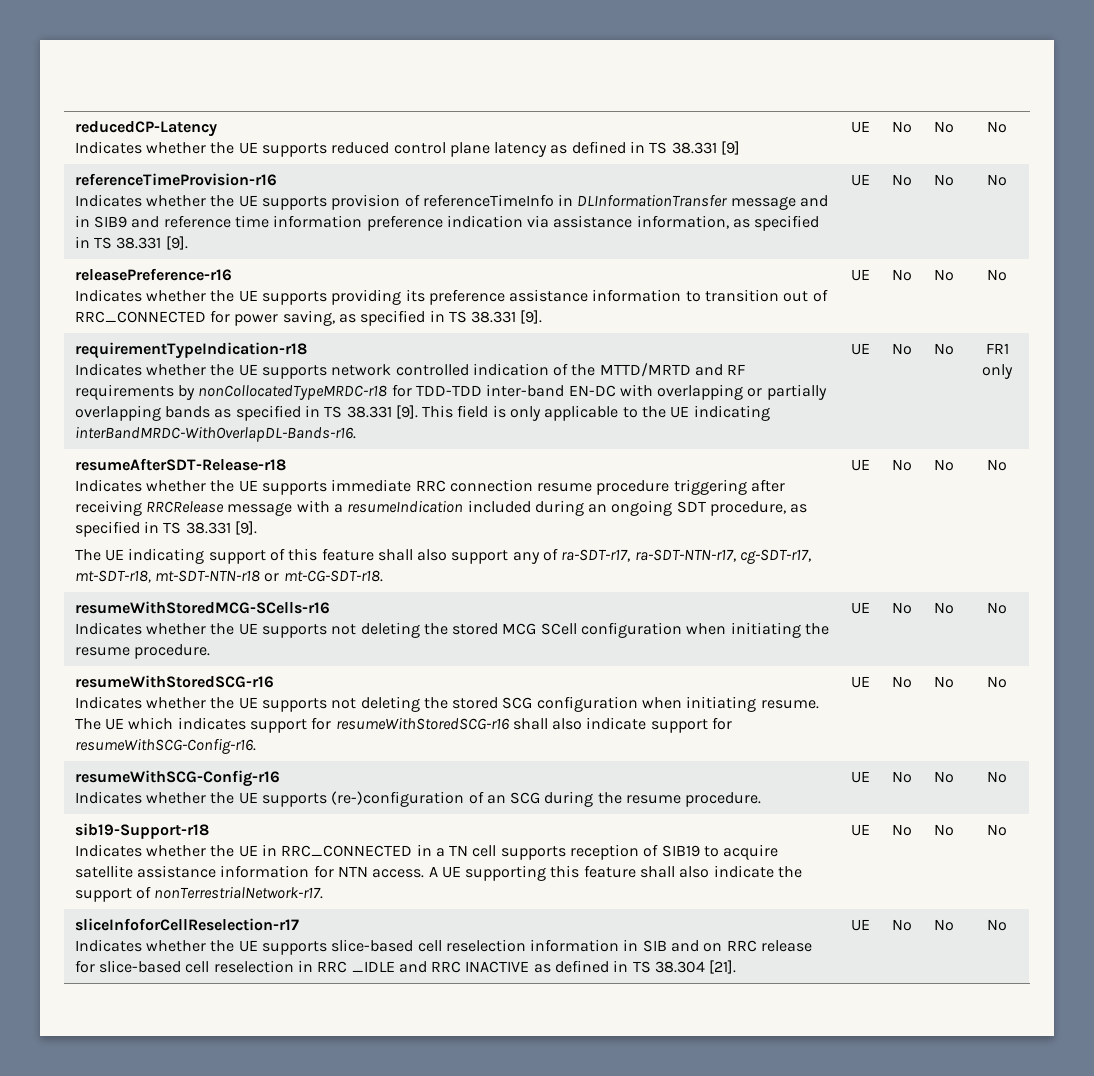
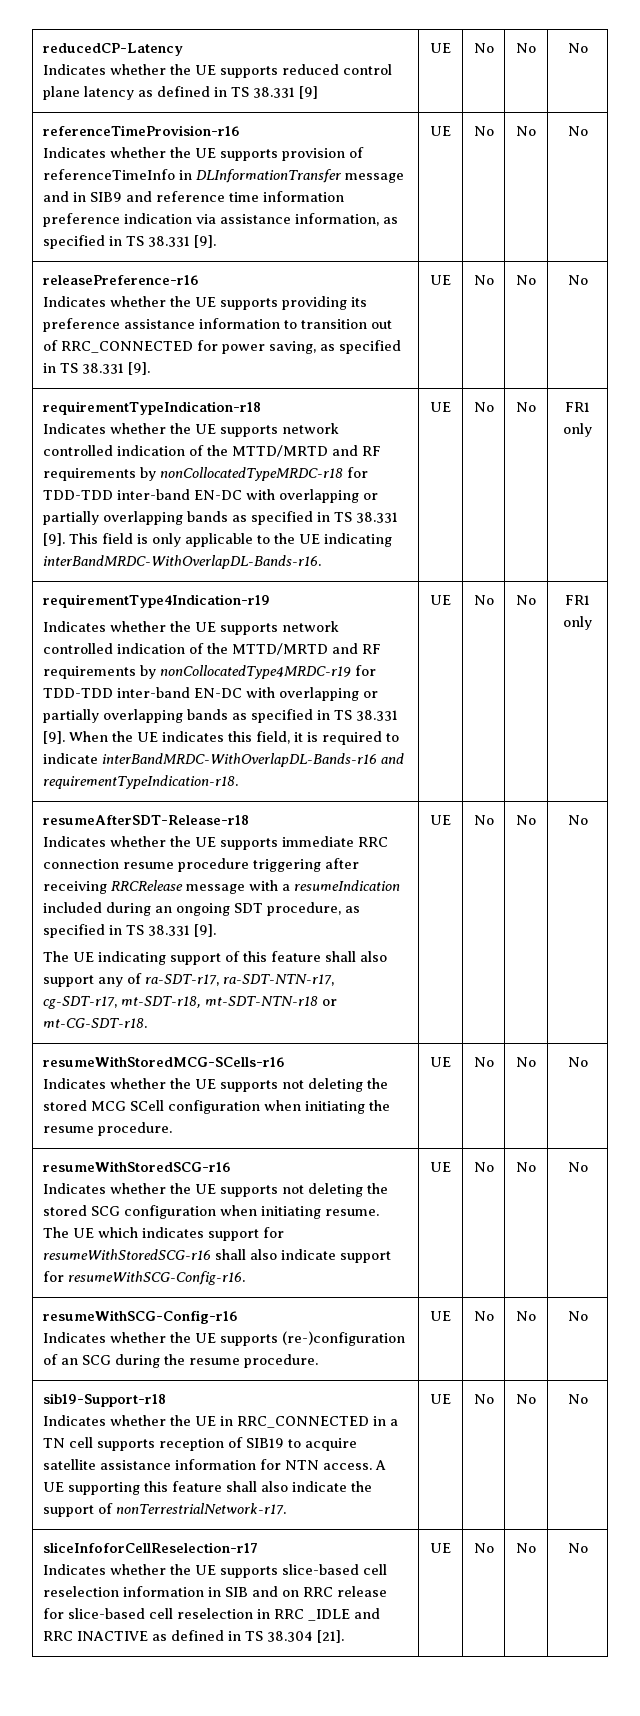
(1013, 371) none -> [42,594,270,608] [42,621,339,635] [42,643,381,655] [42,665,376,679] [42,687,378,701] [42,709,398,723] [42,731,399,745] [42,753,404,767] [42,775,238,789] [430,595,451,605] [473,595,494,605] [516,595,536,605] [565,595,590,605] [563,616,592,630] // requirementType4Indication-r19 // Indicates whether the UE supports network controlled indication of the MTTD/MRTD and RF requirements by nonCollocatedType4MRDC-r19 for TDD-TDD inter-band EN-DC with overlapping or partially overlapping bands as specified in TS 38.331 [9]. When the UE indicates this field, it is required to indicate interBandMRDC-WithOverlapDL-Bands-r16 and requirementTypeIndication-r18. | UE | No | No | FR1 only

